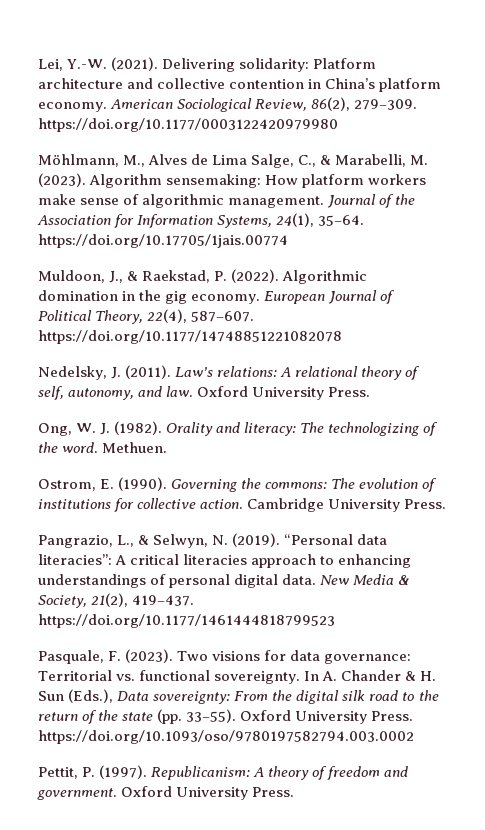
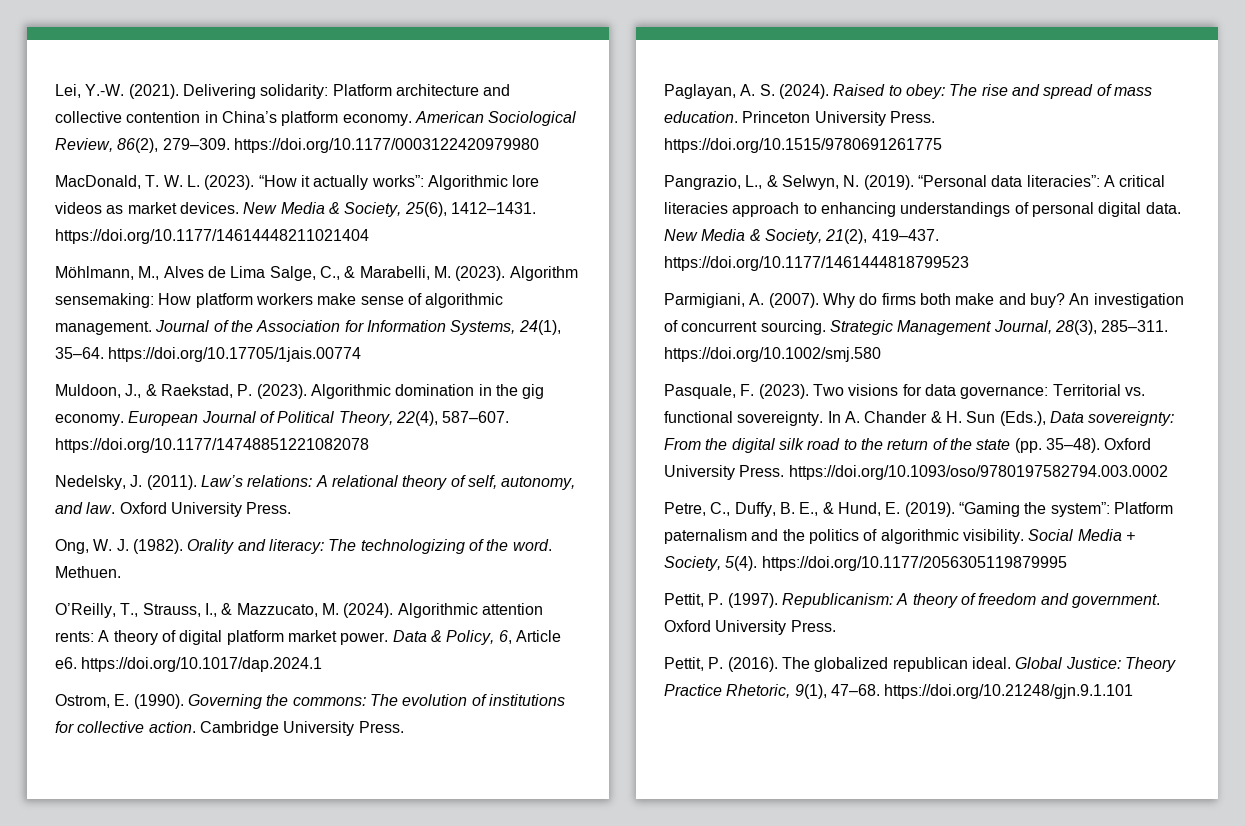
(338, 125) none -> [55,175,540,190] [55,202,536,217] [55,229,369,244] // MacDonald, T. W. L. (2023). “How it actually works”: Algorithmic lore videos as market devices. New Media & Society, 25(6), 1412–1431. https://doi.org/10.1177/14614448211021404
[231,269,280,283] (2022). -> [256,384,307,399] (2023).
(168, 447) none -> [55,603,543,618] [55,630,561,645] [55,657,323,672] // O’Reilly, T., Strauss, I., & Mazzucato, M. (2024). Algorithmic attention rents: A theory of digital platform market power. Data & Policy, 6, Article e6. https://doi.org/10.1017/dap.2024.1
(447, 504) none -> [664,84,1152,99] [664,111,935,126] [664,138,942,153] // Paglayan, A. S. (2024). Raised to obey: The rise and spread of mass education. Princeton University Press. https://doi.org/10.1515/9780691261775
(335, 621) none -> [664,293,1184,308] [664,320,1169,335] [664,347,881,362] // Parmigiani, A. (2007). Why do firms both make and buy? An investigation of concurrent sourcing. Strategic Management Journal, 28(3), 285–311. https://doi.org/10.1002/smj.580
[186,709,237,723] 33–55). -> [1045,438,1100,453] 35–48).
(414, 737) none -> [664,502,1173,517] [664,529,1135,544] [664,556,1067,571] // Petre, C., Duffy, B. E., & Hund, E. (2019). “Gaming the system”: Platform paternalism and the politics of algorithmic visibility. Social Media + Society, 5(4). https://doi.org/10.1177/2056305119879995
(295, 792) none -> [664,657,1176,672] [664,684,1134,699] // Pettit, P. (2016). The globalized republican ideal. Global Justice: Theory Practice Rhetoric, 9(1), 47–68. https://doi.org/10.21248/gjn.9.1.101

